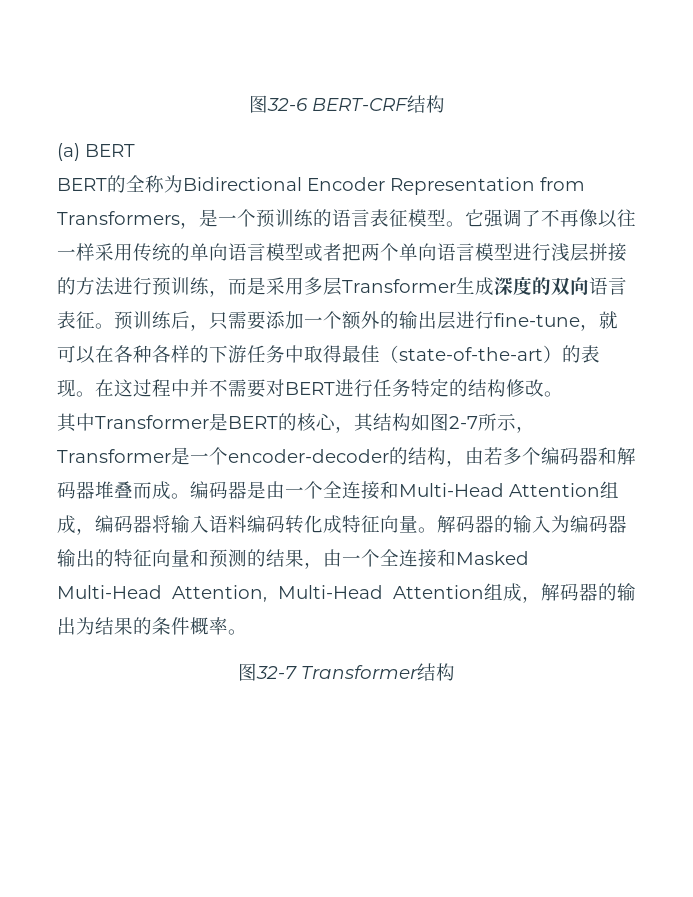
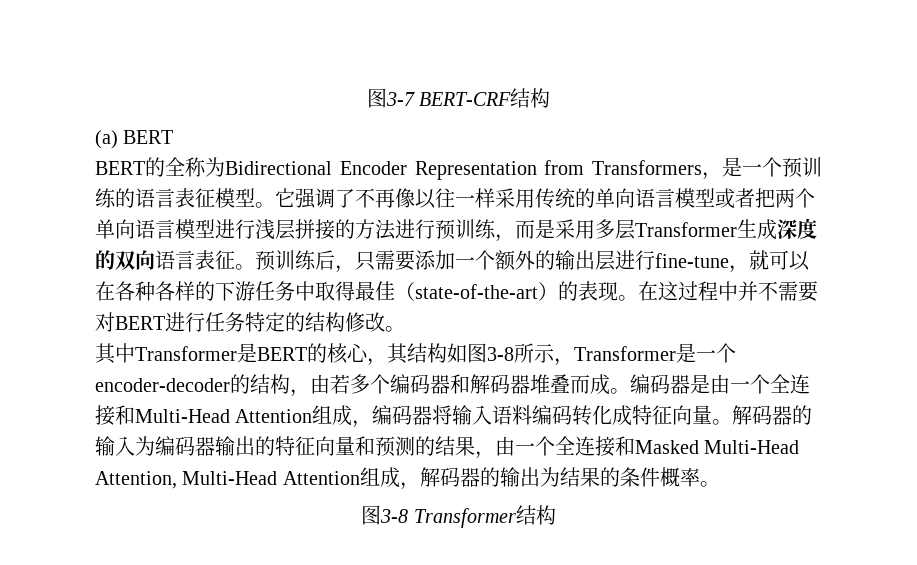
[248,95,308,113] 图32-6 -> [366,88,415,108] 图3-7
[449,416,478,429] 2-7 -> [487,347,514,361] 3-8
[256,666,297,679] 32-7 -> [380,509,409,523] 3-8

